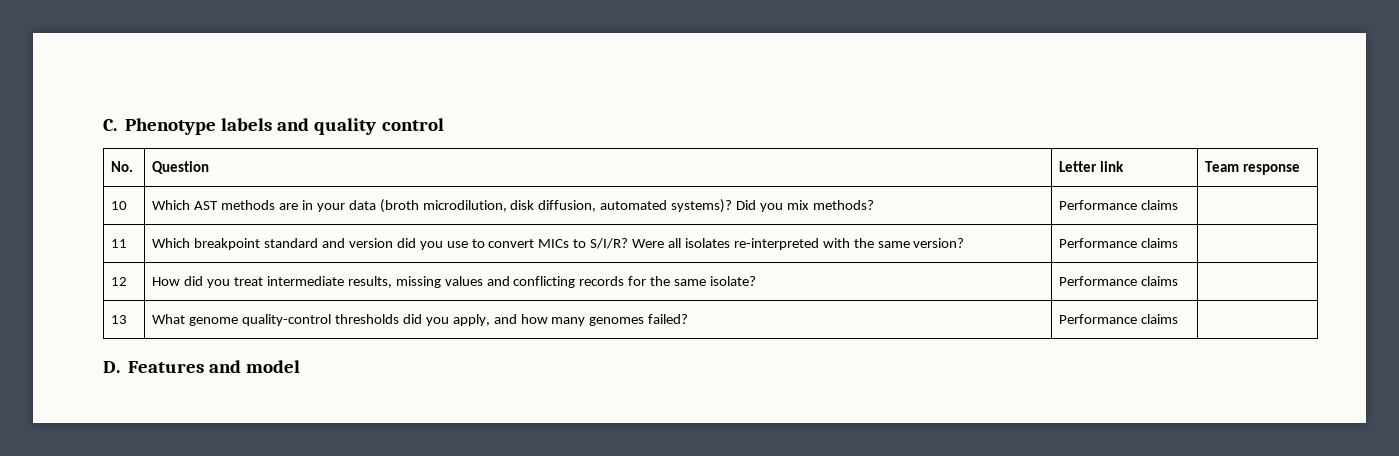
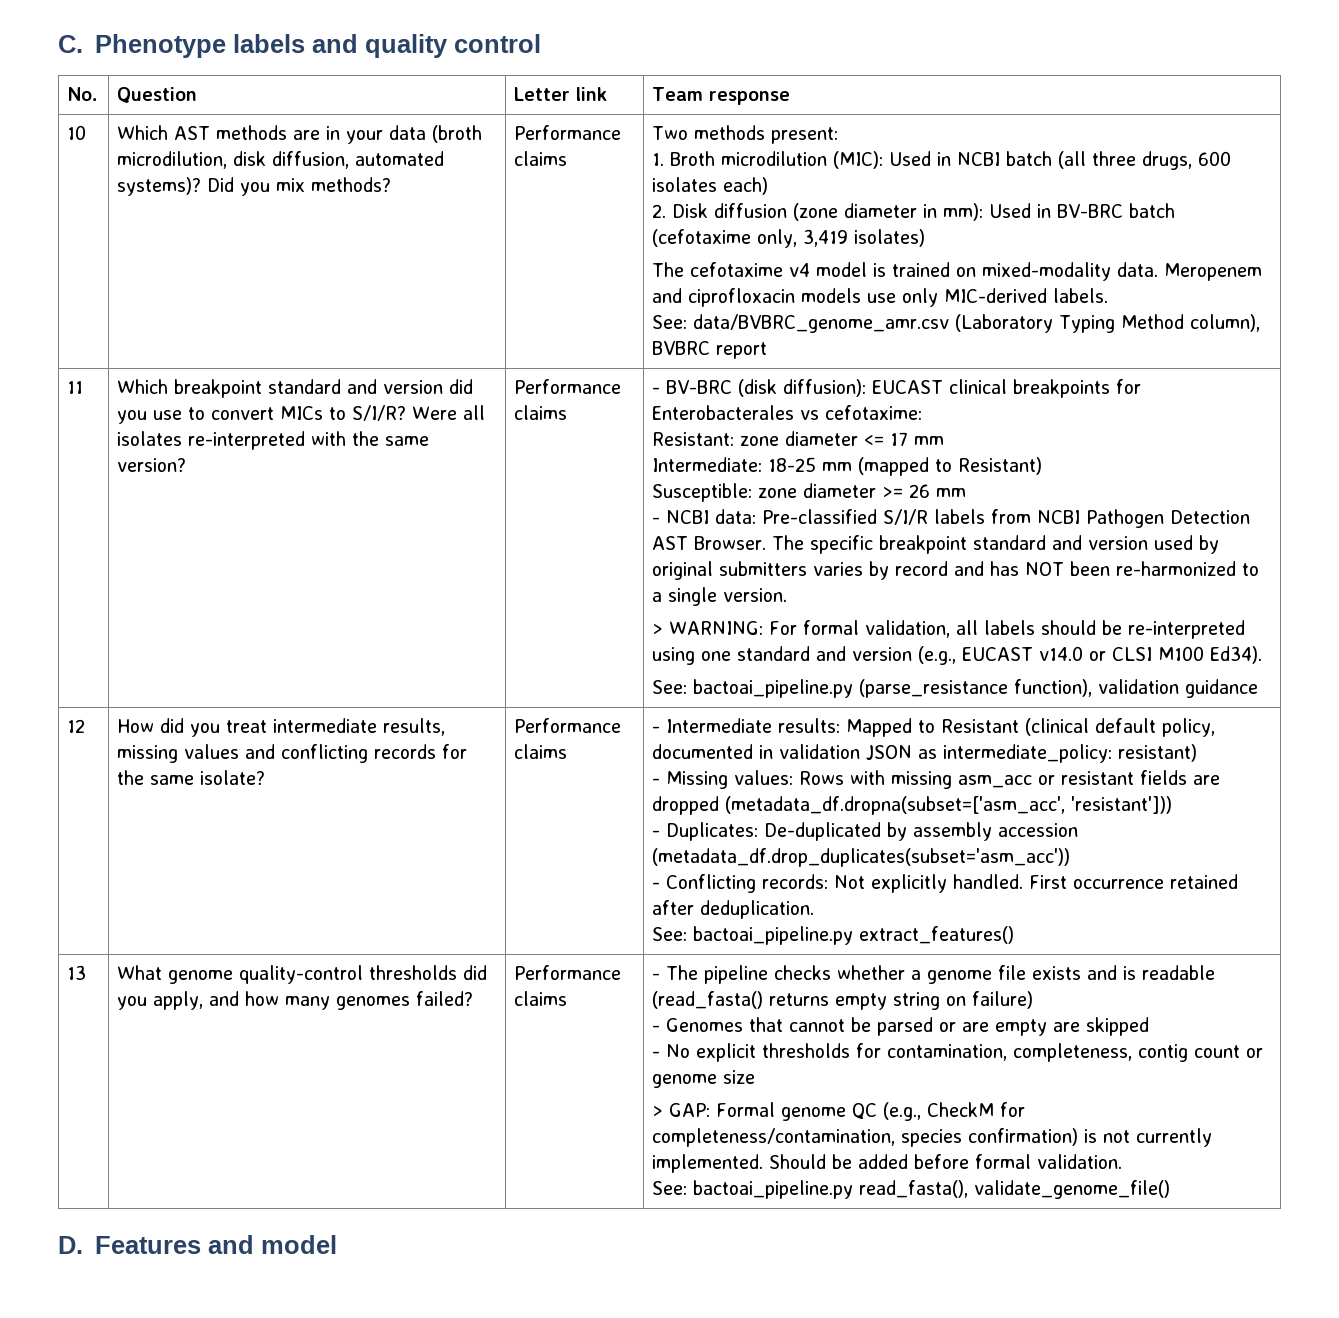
(1179, 205) none -> [652,125,839,144] [652,151,1232,170] [652,177,769,195] [652,203,1176,221] [652,229,926,248] [652,262,1263,281] [652,288,1109,307] [652,314,1261,333] [652,341,768,359] Two methods present: // 1. Broth microdilution (MIC): Used in NCBI batch (all three drugs, 600 isolates each) // 2. Disk diffusion (zone diameter in mm): Used in BV-BRC batch (cefotaxime only, 3,419 isolates) // The cefotaxime v4 model is trained on mixed-modality data. Meropenem and ciprofloxacin models use only MIC-derived labels. // See: data/BVBRC_genome_amr.csv (Laboratory Typing Method column), BVBRC report
(1179, 243) none -> [652,379,1142,398] [652,405,923,420] [652,431,945,446] [652,457,1043,476] [652,483,967,502] [652,509,1251,528] [652,535,1220,554] [652,561,1260,580] [652,587,788,606] [652,620,1246,639] [652,646,1263,665] [652,679,1259,698] - BV-BRC (disk diffusion): EUCAST clinical breakpoints for Enterobacterales vs cefotaxime: // Resistant: zone diameter <= 17 mm // Intermediate: 18-25 mm (mapped to Resistant) // Susceptible: zone diameter >= 26 mm // - NCBI data: Pre-classified S/I/R labels from NCBI Pathogen Detection AST Browser. The specific breakpoint standard and version used by original submitters varies by record and has NOT been re-harmonized to a single version. // > WARNING: For formal validation, all labels should be re-interpreted using one standard and version (e.g., EUCAST v14.0 or CLSI M100 Ed34). // See: bactoai_pipeline.py (parse_resistance function), validation guidance
(1179, 281) none -> [652,718,1216,737] [652,744,1198,763] [652,770,1221,789] [652,796,1173,815] [652,822,1079,841] [652,848,1071,867] [652,874,1239,893] [652,900,815,919] [652,926,1015,945] - Intermediate results: Mapped to Resistant (clinical default policy, documented in validation JSON as intermediate_policy: resistant) // - Missing values: Rows with missing asm_acc or resistant fields are dropped (metadata_df.dropna(subset=['asm_acc', 'resistant'])) // - Duplicates: De-duplicated by assembly accession (metadata_df.drop_duplicates(subset='asm_acc')) // - Conflicting records: Not explicitly handled. First occurrence retained after deduplication. // See: bactoai_pipeline.py extract_features()
(1179, 319) none -> [652,965,1216,984] [652,991,1034,1010] [652,1017,1150,1036] [652,1043,1264,1062] [652,1070,756,1088] [652,1102,1026,1121] [652,1128,1213,1147] [652,1154,1123,1173] [652,1180,1171,1199] - The pipeline checks whether a genome file exists and is readable (read_fasta() returns empty string on failure) // - Genomes that cannot be parsed or are empty are skipped // - No explicit thresholds for contamination, completeness, contig count or genome size // > GAP: Formal genome QC (e.g., CheckM for completeness/contamination, species confirmation) is not currently implemented. Should be added before formal validation. // See: bactoai_pipeline.py read_fasta(), validate_genome_file()

